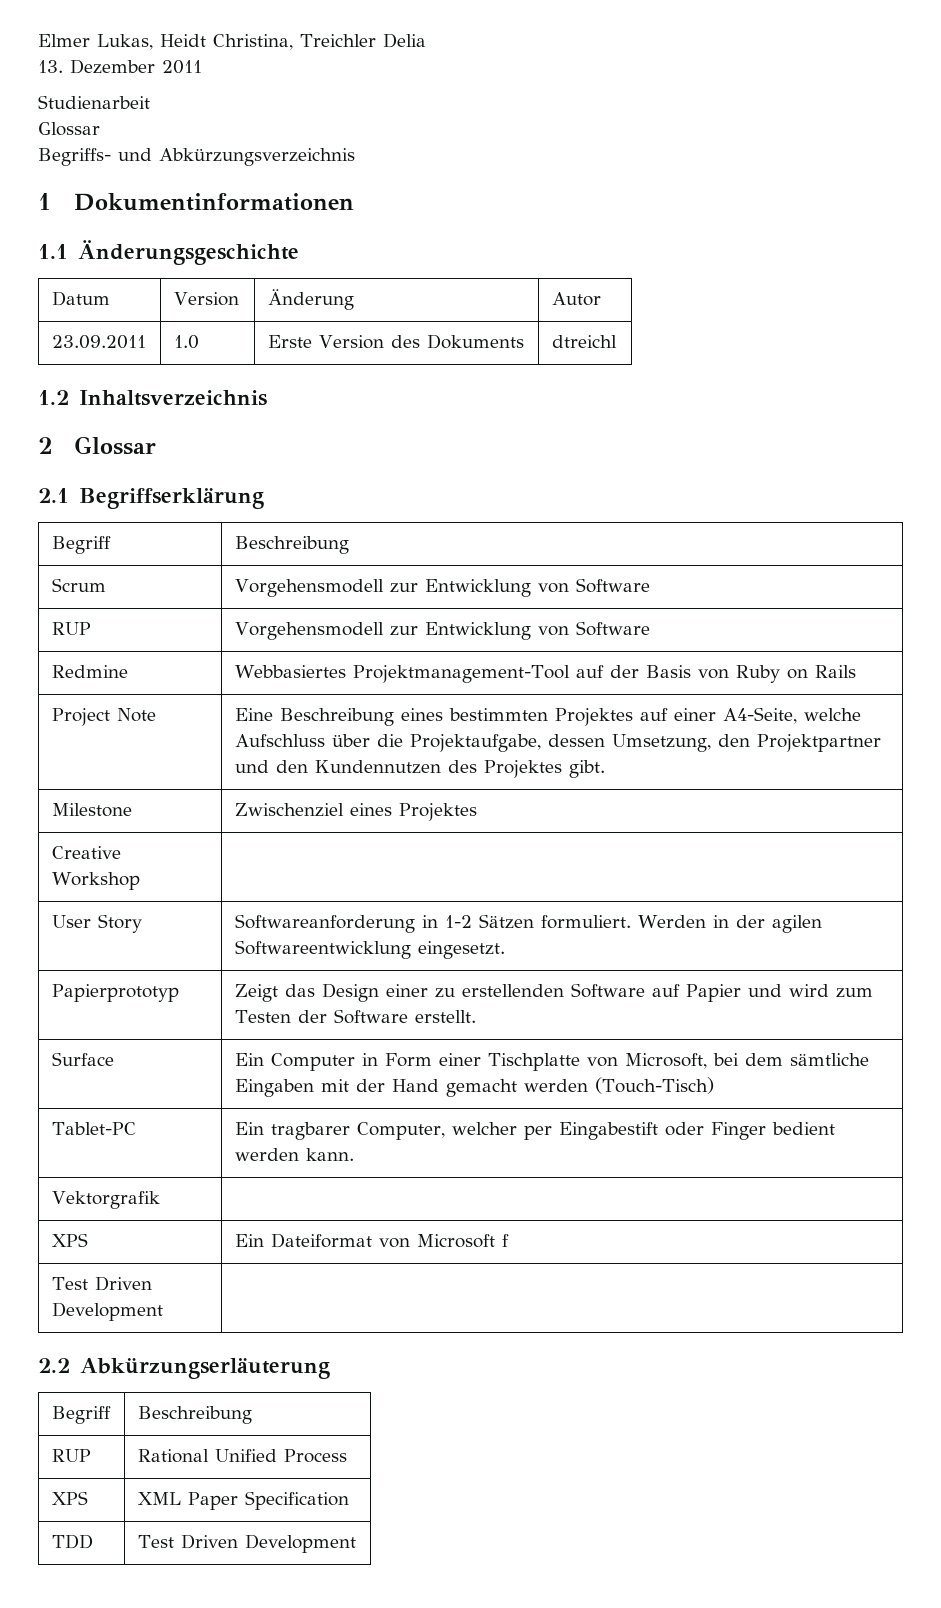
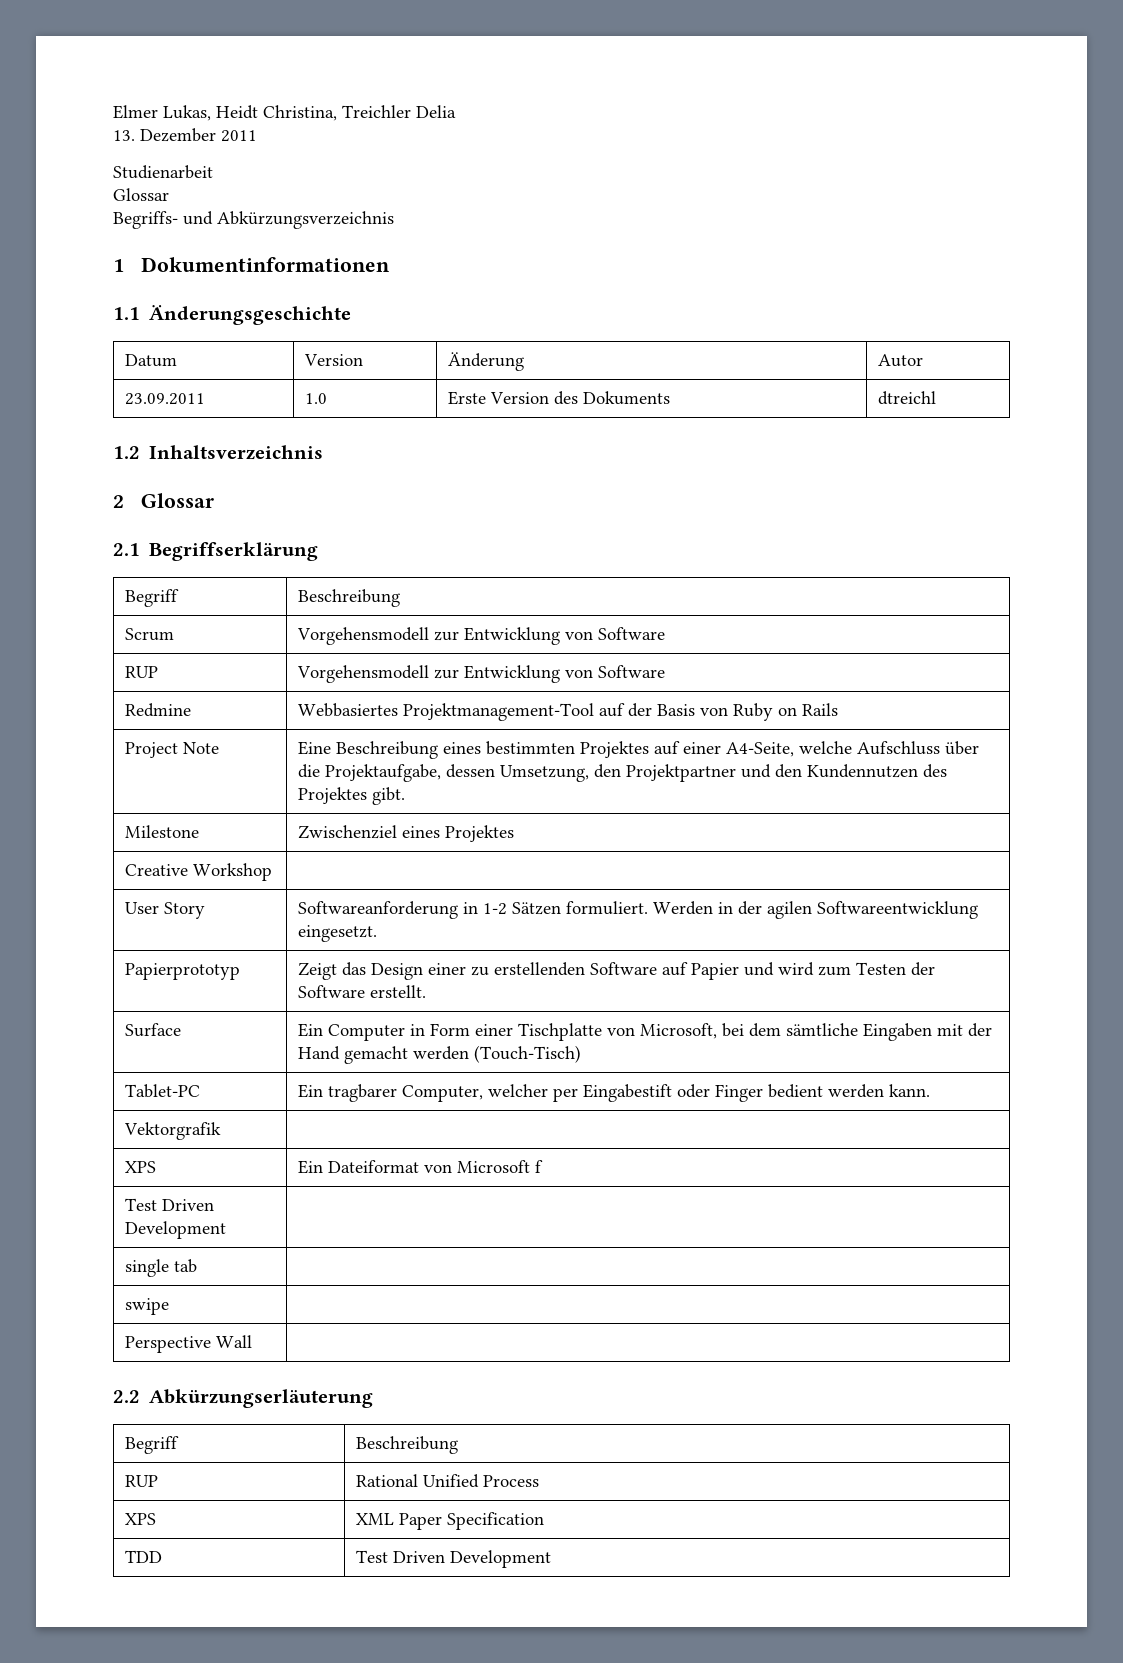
(163, 1311) none -> [125,1259,198,1277] [125,1298,170,1315] [125,1335,253,1353] // single tab | // swipe | // Perspective Wall |

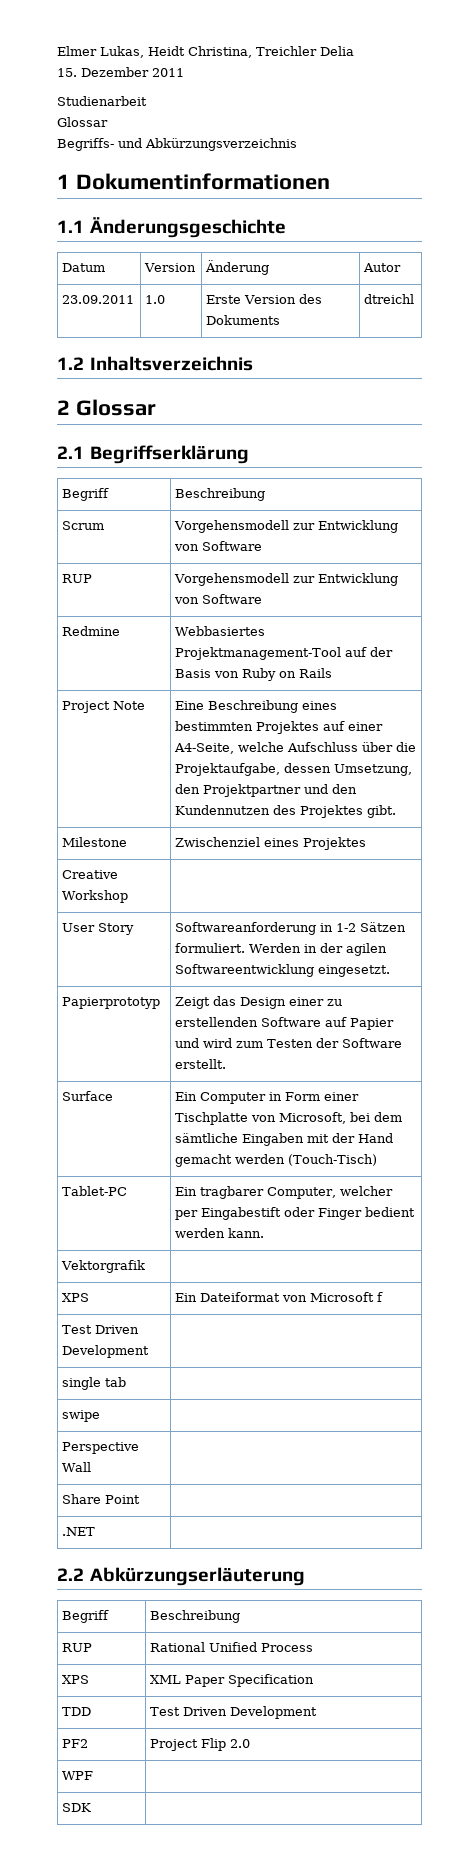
[113,130,135,141] 13. -> [57,68,77,77] 15.
(253, 1341) none -> [62,1494,141,1504] [62,1527,96,1536] // Share Point | // .NET |
(552, 1559) none -> [62,1739,89,1748] [150,1738,251,1751] [62,1771,94,1780] [62,1803,92,1812] // PF2 | Project Flip 2.0 // WPF | // SDK |

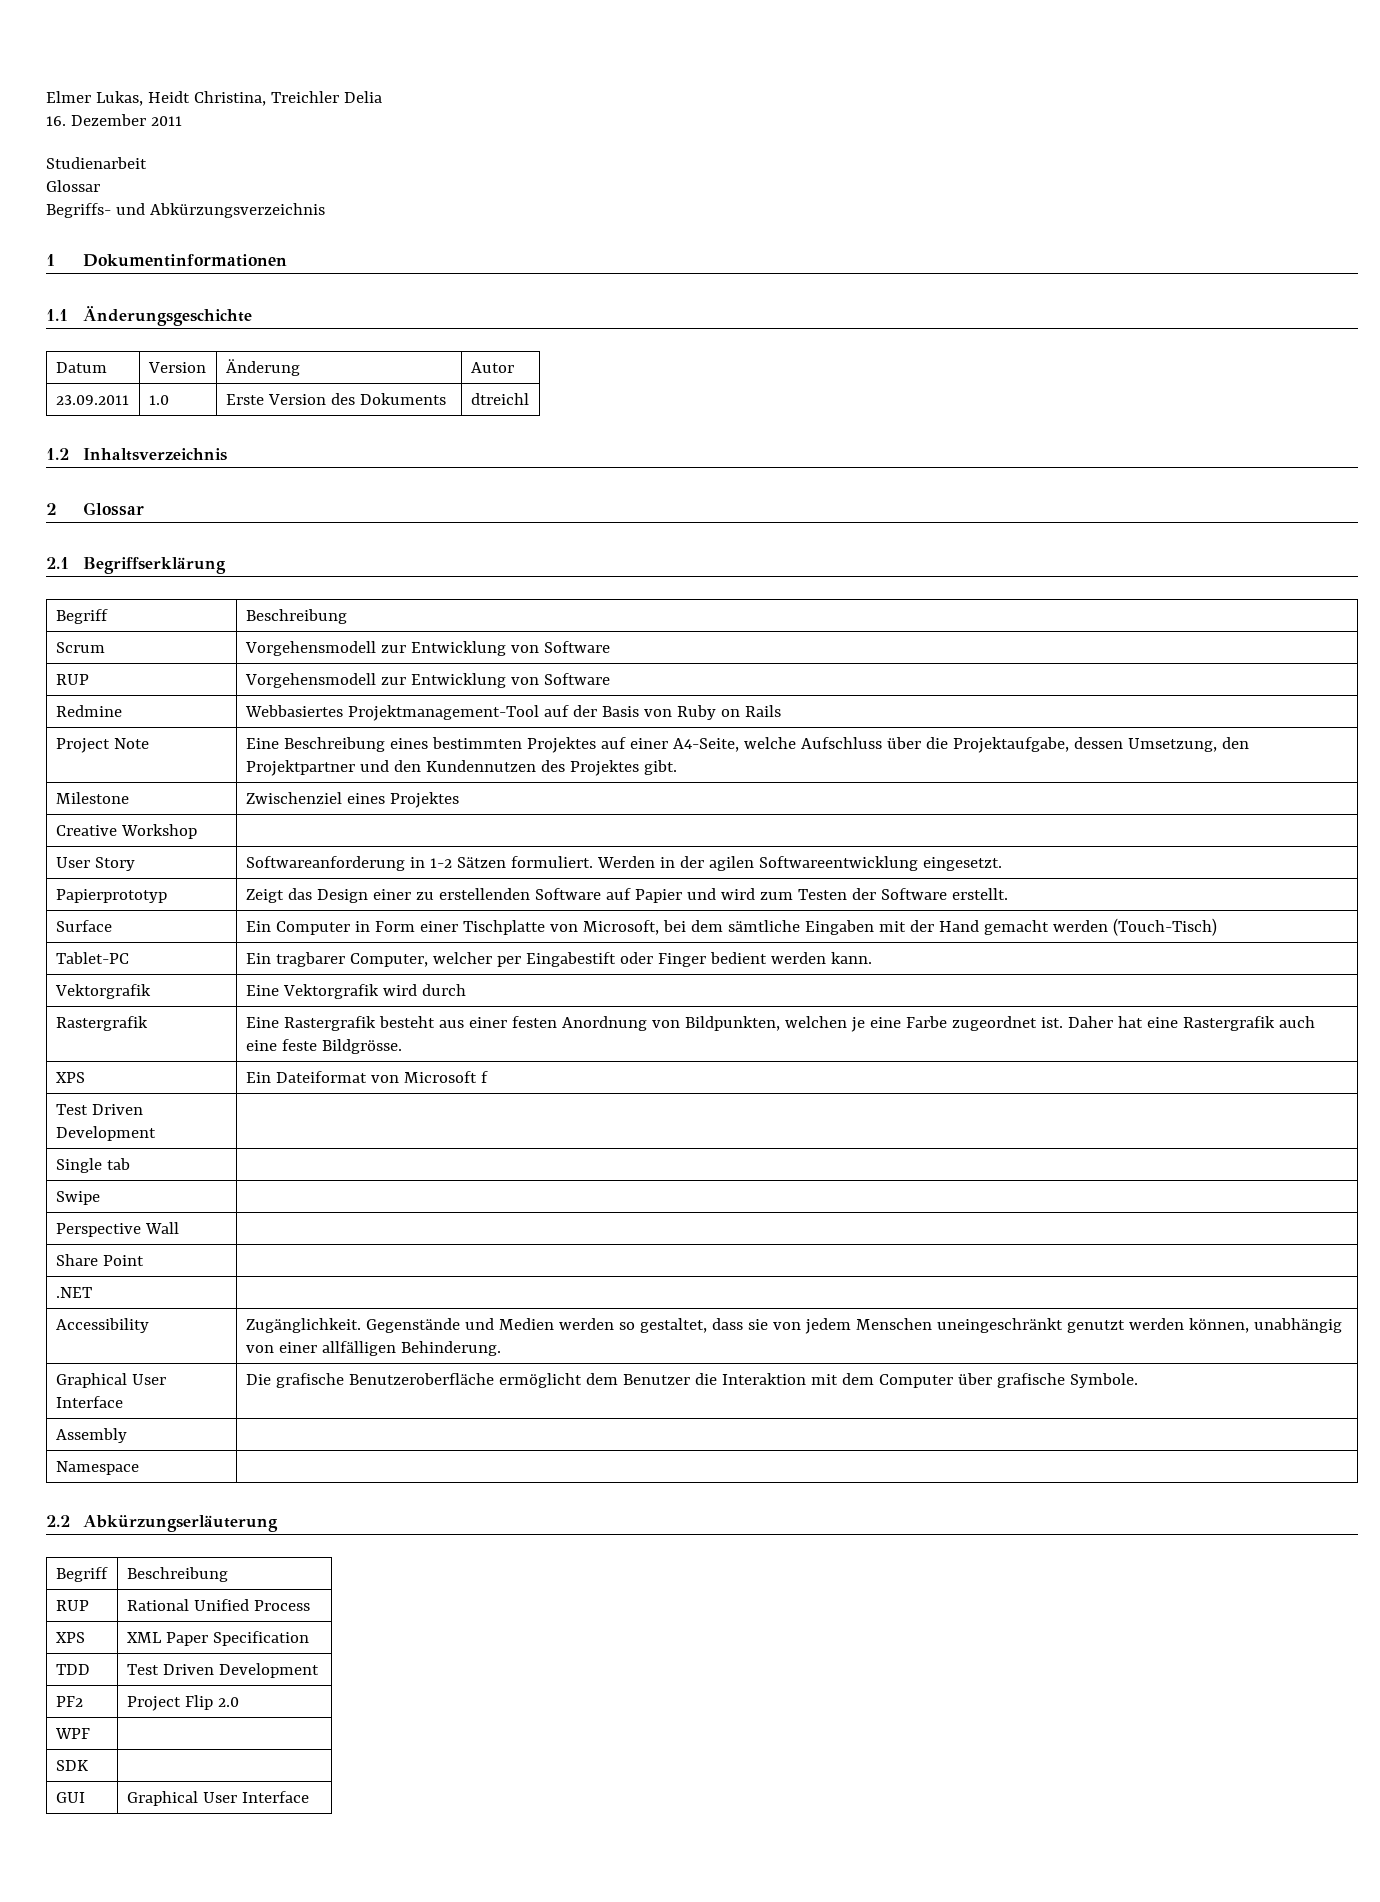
[57,68,77,77] 15. -> [46,116,66,126] 16.
(146, 1266) none -> [245,984,466,999] [55,1016,148,1031] [245,1016,1315,1032] [245,1039,402,1054] Eine Vektorgrafik wird durch // Rastergrafik | Eine Rastergrafik besteht aus einer festen Anordnung von Bildpunkten, welchen je eine Farbe zugeordnet ist. Daher hat eine Rastergrafik auch eine feste Bildgrösse.
[62,1377,102,1390] single -> [55,1158,102,1173] Single
[62,1410,101,1422] swipe -> [55,1191,100,1205] Swipe
(96, 1531) none -> [55,1318,149,1333] [245,1318,1342,1334] [245,1341,501,1356] [55,1373,166,1388] [55,1396,123,1408] [245,1373,1138,1388] [55,1428,127,1443] [55,1461,139,1475] // Accessibility | Zugänglichkeit. Gegenstände und Medien werden so gestaltet, dass sie von jedem Menschen uneingeschränkt genutzt werden können, unabhängig von einer allfälligen Behinderung. // Graphical User Interface | Die grafische Benutzeroberfläche ermöglicht dem Benutzer die Interaktion mit dem Computer über grafische Symbole. // Assembly | // Namespace |
(92, 1807) none -> [55,1792,85,1803] [126,1791,309,1806] // GUI | Graphical User Interface

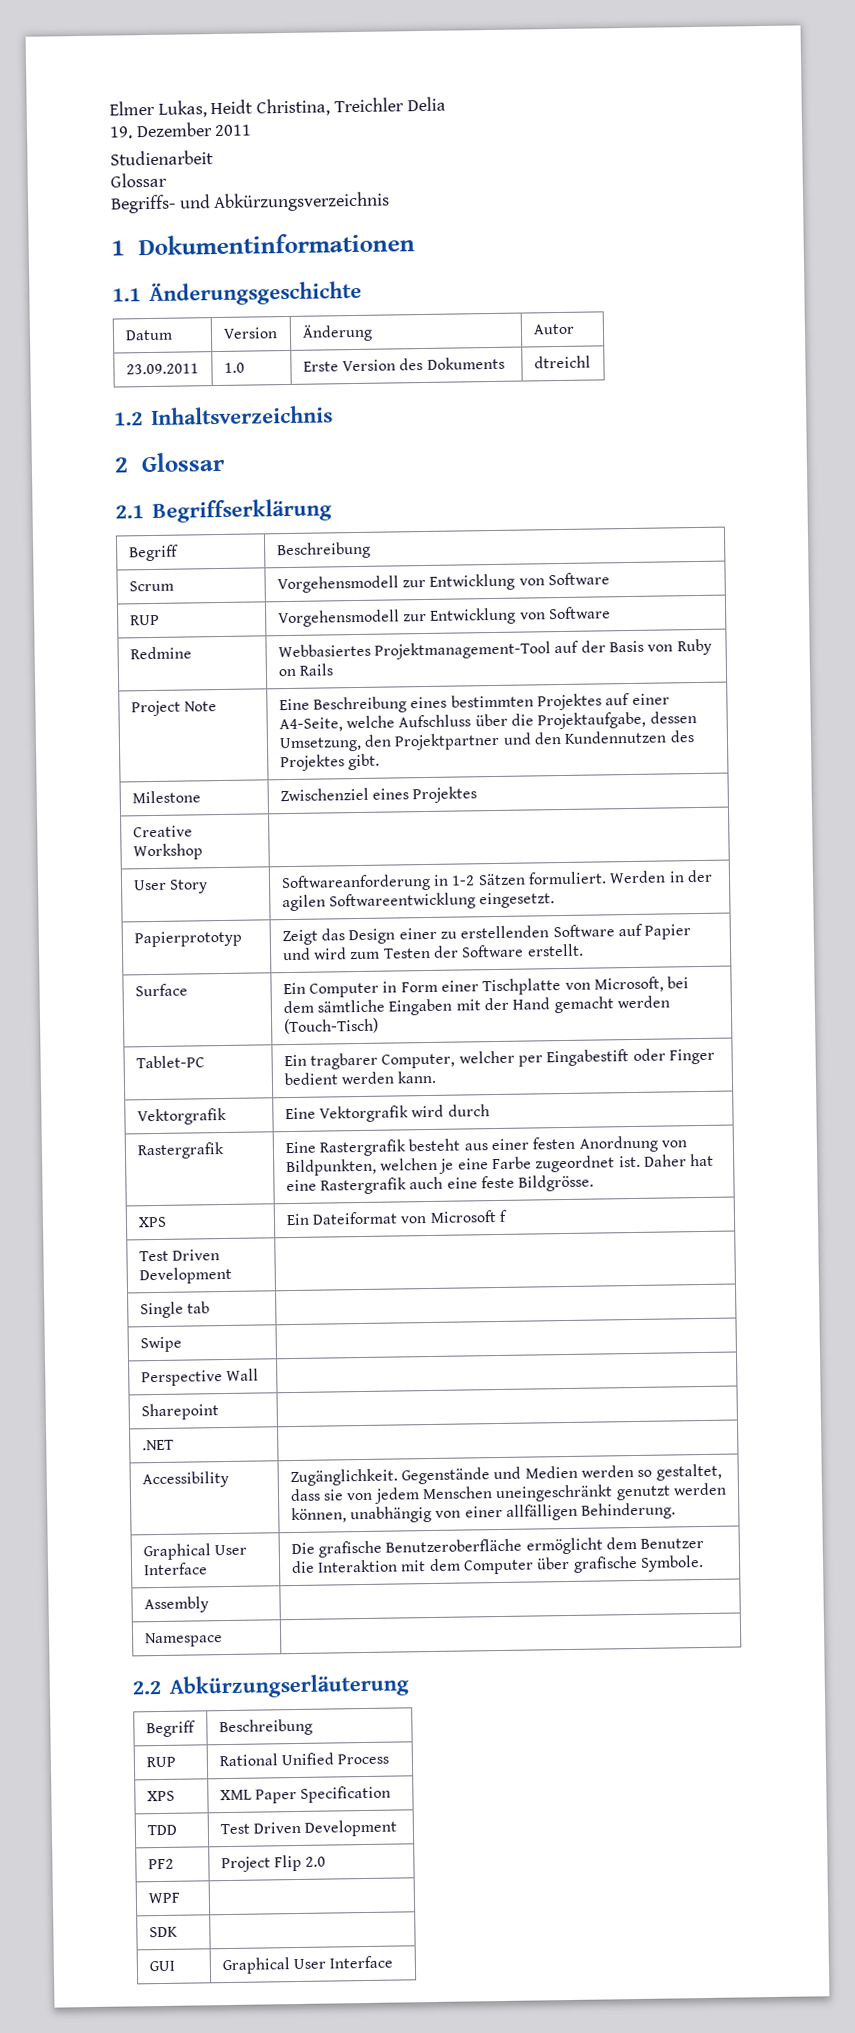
[46,116,66,126] 16. -> [109,126,133,139] 19.
[55,1254,144,1266] Share Point -> [140,1403,219,1421] Sharepoint

